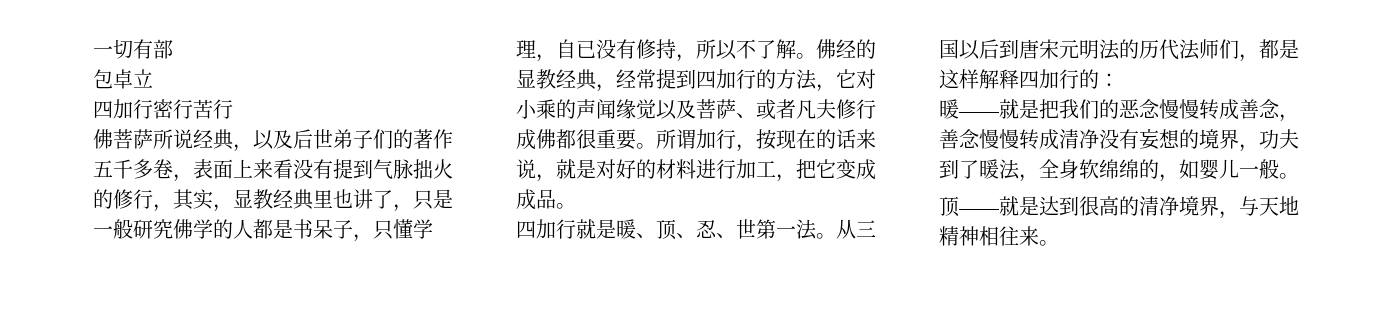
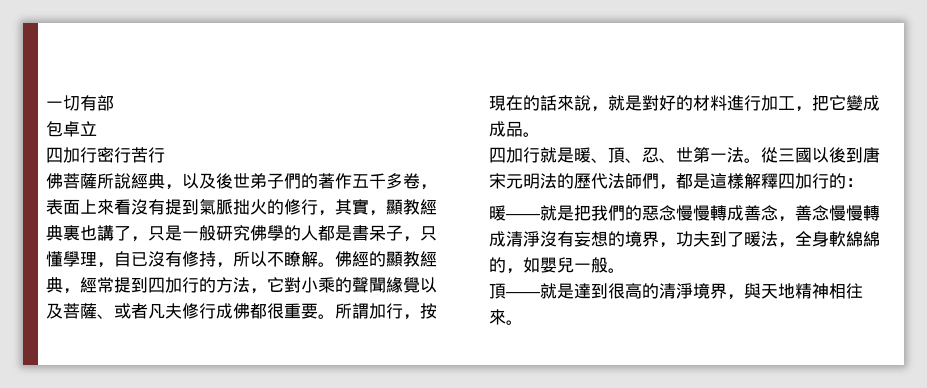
[133,129,393,152] 萨所说经典，以及后世弟子们 -> [80,173,301,190] 薩所說經典，以及後世弟子們
[253,159,453,179] [93,189,373,212] 来看没有提到气脉拙火的修行，其实，显教经典里也讲 -> [97,199,437,216] [46,225,114,241] 來看沒有提到氣脈拙火的修行，其實，顯教經典裏也講
[193,219,213,239] 学 -> [267,225,284,241] 學
[293,219,313,239] 书 -> [352,225,369,241] 書
[413,219,433,239] 学 -> [63,251,80,267] 學
[596,39,616,59] 没 -> [148,251,165,267] 沒
[756,39,876,59] [516,69,636,92] 了解。佛经的显教经典，经 -> [284,251,437,267] [46,277,97,294] 瞭解。佛經的顯教經典，經
[856,69,876,89] [516,99,736,120] 对小乘的声闻缘觉以及菩萨 -> [284,277,437,293] [46,303,97,319] 對小乘的聲聞緣覺以及菩薩
[676,129,696,149] 谓 -> [352,303,369,319] 謂
[776,129,876,149] [516,159,616,182] 现在的话来说，就是对 -> [489,95,659,112] 現在的話來說，就是對
[696,159,716,179] 进 -> [727,95,744,111] 進
[836,159,856,179] 变 -> [846,95,863,111] 變
[656,219,677,240] 顶 -> [608,147,625,163] 頂
[836,219,876,239] [939,39,999,60] 从三国以后 -> [761,147,846,163] 從三國以後
[1139,39,1299,62] [939,69,1019,89] 历代法师们，都是这样解释 -> [574,172,778,190] 歷代法師們，都是這樣解釋
[1079,99,1219,120] 们的恶念慢慢转 -> [608,205,727,221] 們的惡念慢慢轉
[1019,129,1119,150] 转成清净没 -> [863,205,880,221] [489,231,557,247] 轉成清淨沒
[1079,159,1239,182] 软绵绵的，如婴儿 -> [829,231,880,247] [489,257,574,274] 軟綿綿的，如嬰兒
[939,196,1059,217] 顶——就是达 -> [489,283,591,299] 頂——就是達
[1159,196,1259,219] 净境界，与 -> [676,283,761,300] 淨境界，與
[1019,226,1039,246] 来 -> [489,309,506,325] 來

